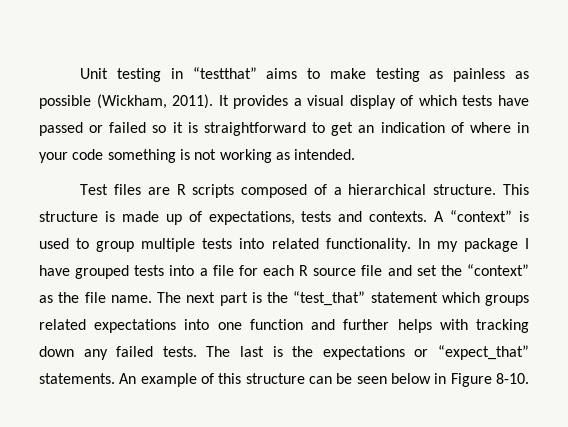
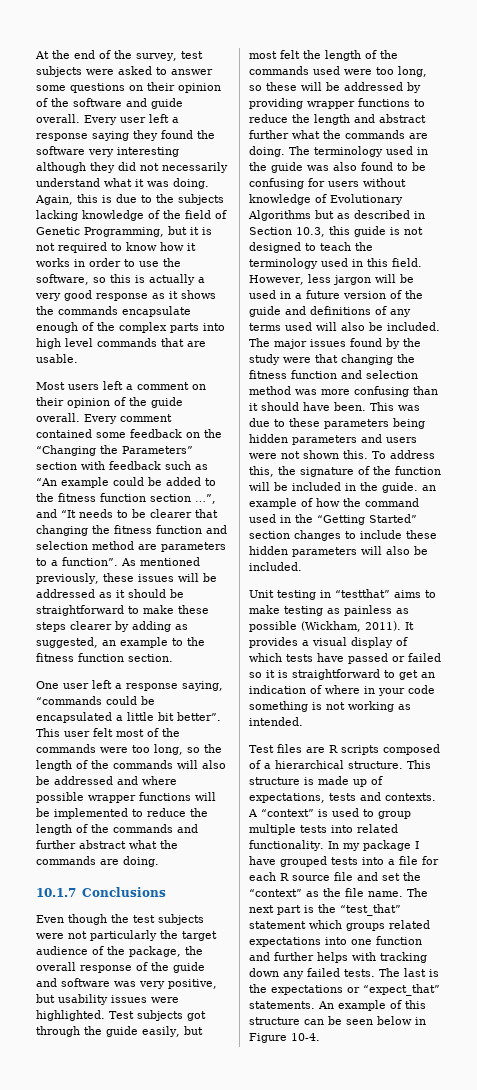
(80, 73) none -> [35,50,203,61] [36,66,213,77] [36,82,221,93] [36,98,183,109] [36,114,179,125] [36,130,215,141] [36,146,179,157] [36,162,228,173] [36,178,209,189] [35,194,224,205] [36,210,227,221] [36,226,212,237] [36,242,196,253] [36,258,181,267] [36,274,205,285] [35,290,216,301] [36,306,191,317] [36,322,225,333] [36,338,206,349] [36,354,78,363] [36,381,206,390] [36,397,183,408] [36,413,172,424] [36,429,222,438] [36,445,193,456] [36,461,208,470] [36,477,216,488] [36,493,216,504] [36,509,218,518] [36,525,227,536] [36,541,226,552] [36,557,200,566] [36,573,217,584] [36,589,184,598] [36,605,209,616] [36,621,188,632] [36,637,205,648] [36,653,173,662] [36,680,223,691] [36,696,155,705] [36,712,221,723] [36,728,180,737] [36,744,222,755] [36,760,226,771] [36,776,177,785] [36,792,216,803] [36,808,208,819] [36,824,198,835] [36,840,178,849] [36,856,159,867] [36,887,166,897] [36,914,204,925] [36,930,217,941] [36,946,203,957] [36,962,205,973] [36,978,217,989] [36,994,179,1005] [36,1010,206,1021] [36,1026,203,1037] [249,50,398,61] [249,66,427,77] [249,82,421,93] [249,98,425,109] [249,114,426,125] [249,130,428,139] [249,146,428,157] [249,162,426,173] [249,178,406,189] [249,194,403,205] [248,210,425,221] [249,226,423,237] [249,242,373,253] [249,258,422,269] [249,274,414,285] [249,290,423,299] [249,306,411,317] [249,322,440,331] [249,338,421,349] [249,354,415,365] [249,370,418,379] [249,386,438,397] [249,402,420,411] [249,418,425,429] [249,434,417,445] [249,450,435,459] [249,466,441,477] [249,482,436,493] [249,498,419,509] [249,514,417,525] [249,530,437,541] [249,546,428,557] [249,562,302,571] At the end of the survey, test subjects were asked to answer some questions on their opinion of the software and guide overall. Every user left a response saying they found the software very interesting although they did not necessarily understand what it was doing. Again, this is due to the subjects lacking knowledge of the field of Genetic Programming, but it is not required to know how it works in order to use the software, so this is actually a very good response as it shows the commands encapsulate enough of the complex parts into high level commands that are usable. // Most users left a comment on their opinion of the guide overall. Every comment contained some feedback on the “Changing the Parameters” section with feedback such as “An example could be added to the fitness function section …”, and “It needs to be clearer that changing the fitness function and selection method are parameters to a function”. As mentioned previously, these issues will be addressed as it should be straightforward to make these steps clearer by adding as suggested, an example to the fitness function section. // One user left a response saying, “commands could be encapsulated a little bit better”. This user felt most of the commands were too long, so the length of the commands will also be addressed and where possible wrapper functions will be implemented to reduce the length of the commands and further abstract what the commands are doing. // 10.1.7 Conclusions // Even though the test subjects were not particularly the target audience of the package, the overall response of the guide and software was very positive, but usability issues were highlighted. Test subjects got through the guide easily, but most felt the length of the commands used were too long, so these will be addressed by providing wrapper functions to reduce the length and abstract further what the commands are doing. The terminology used in the guide was also found to be confusing for users without knowledge of Evolutionary Algorithms but as described in Section 10.3, this guide is not designed to teach the terminology used in this field. However, less jargon will be used in a future version of the guide and definitions of any terms used will also be included. The major issues found by the study were that changing the fitness function and selection method was more confusing than it should have been. This was due to these parameters being hidden parameters and users were not shown this. To address this, the signature of the function will be included in the guide. an example of how the command used in the “Getting Started” section changes to include these hidden parameters will also be included. //
[495,373,529,384] 8-10. -> [291,1033,320,1041] 10-4.

